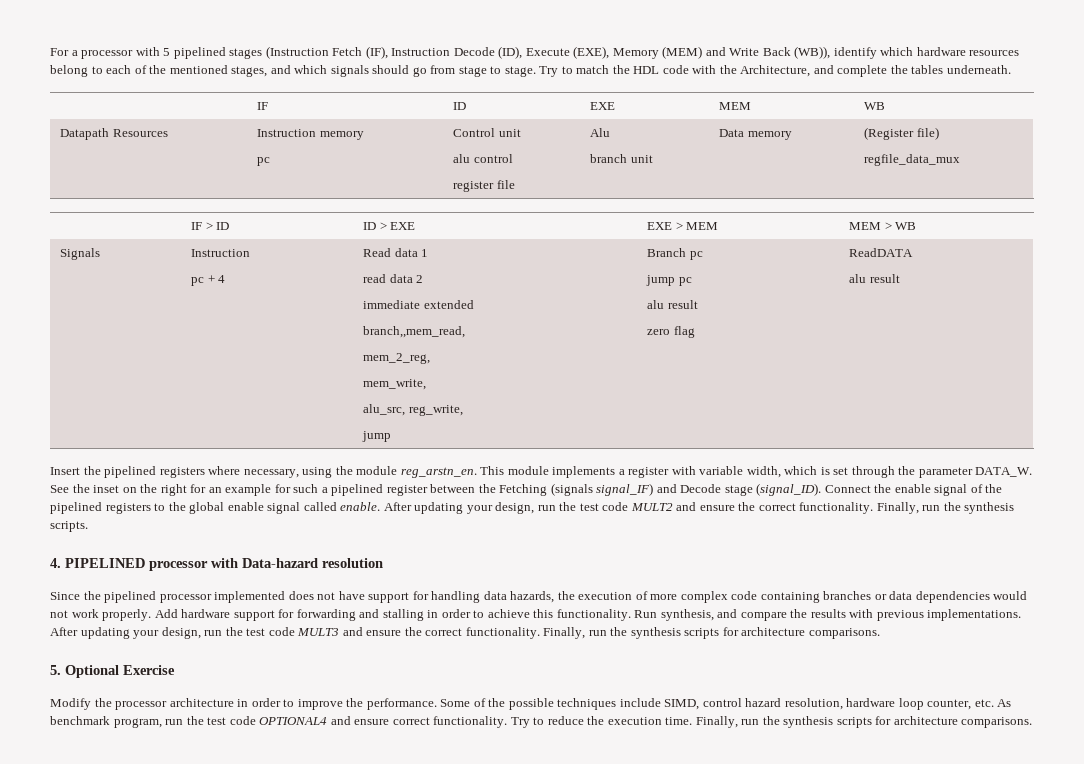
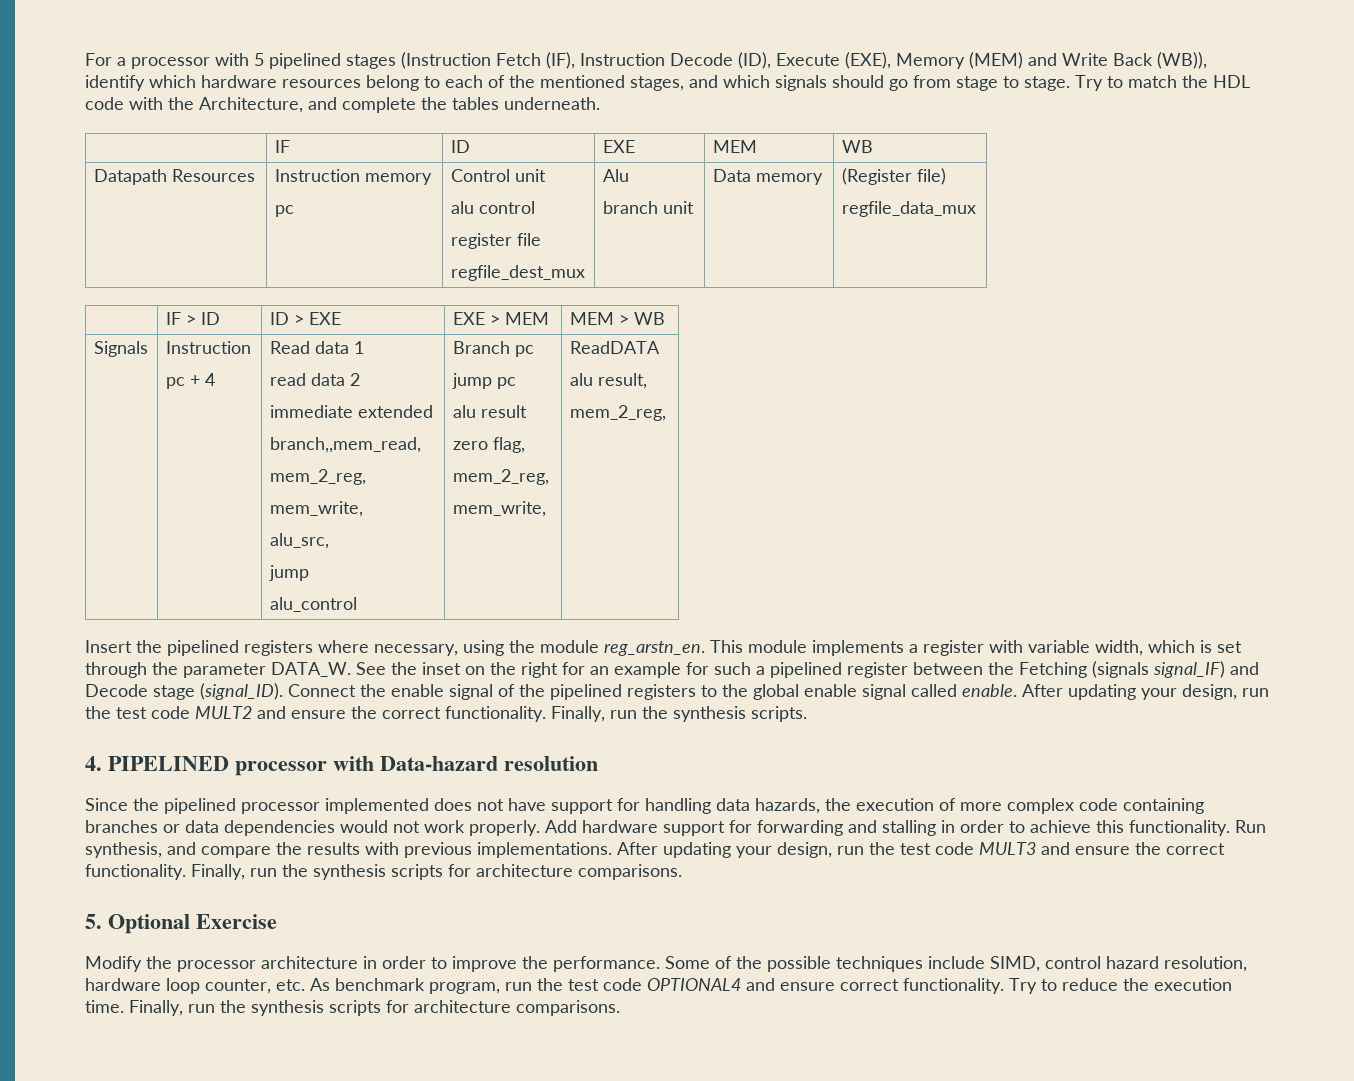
(515, 184) none -> [450,265,585,281] // regfile_dest_mux
[408,405,463,416] [362,431,392,442] reg_write, // jump -> [268,565,309,581] [269,597,357,612] // jump // alu_control
[673,326,695,338] flag -> [492,437,525,453] [452,469,549,485] [452,501,546,517] flag, // mem_2_reg, // mem_write,
[869,274,900,283] result -> [597,373,647,389] [569,405,666,421] result, // mem_2_reg,

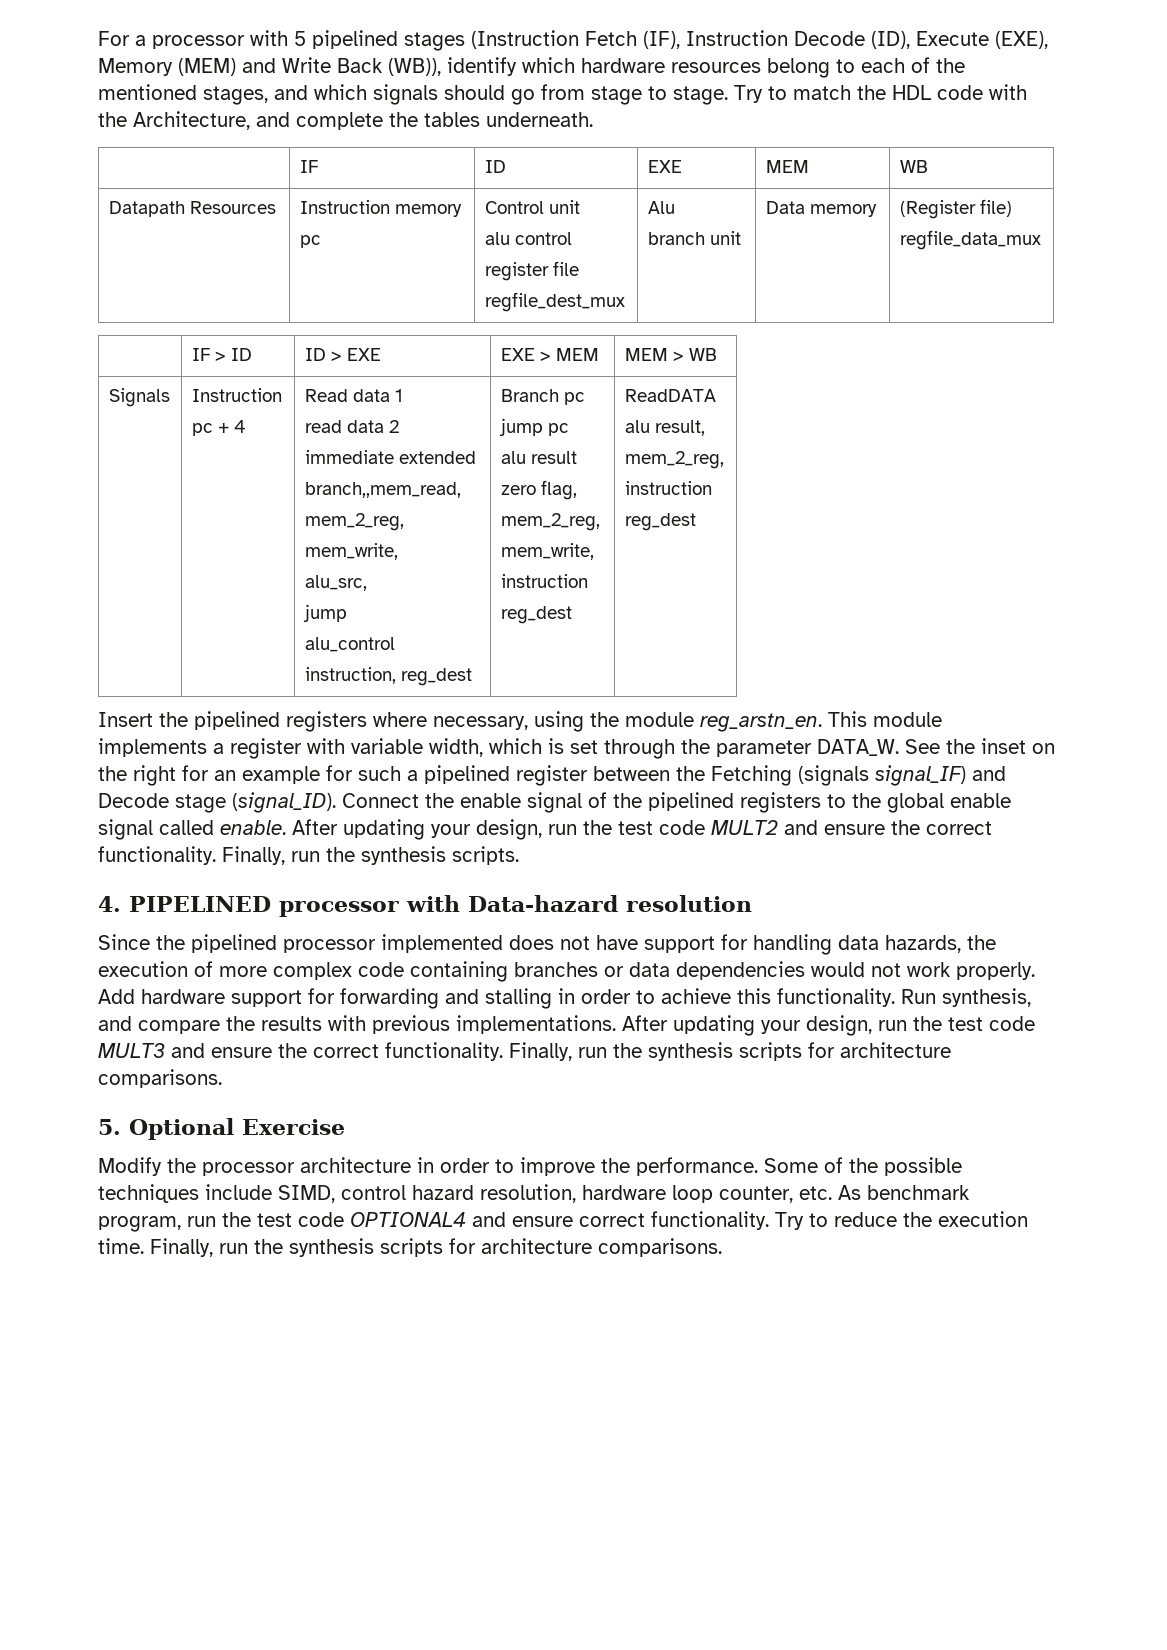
(357, 604) none -> [304,667,472,686] // instruction, reg_dest
(546, 509) none -> [500,574,588,588] [500,606,572,624] // instruction // reg_dest
(666, 413) none -> [624,481,712,495] [624,513,696,531] // instruction // reg_dest

